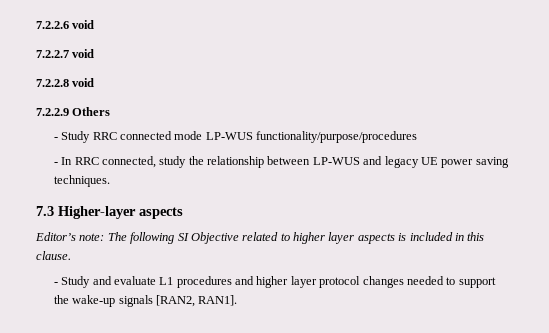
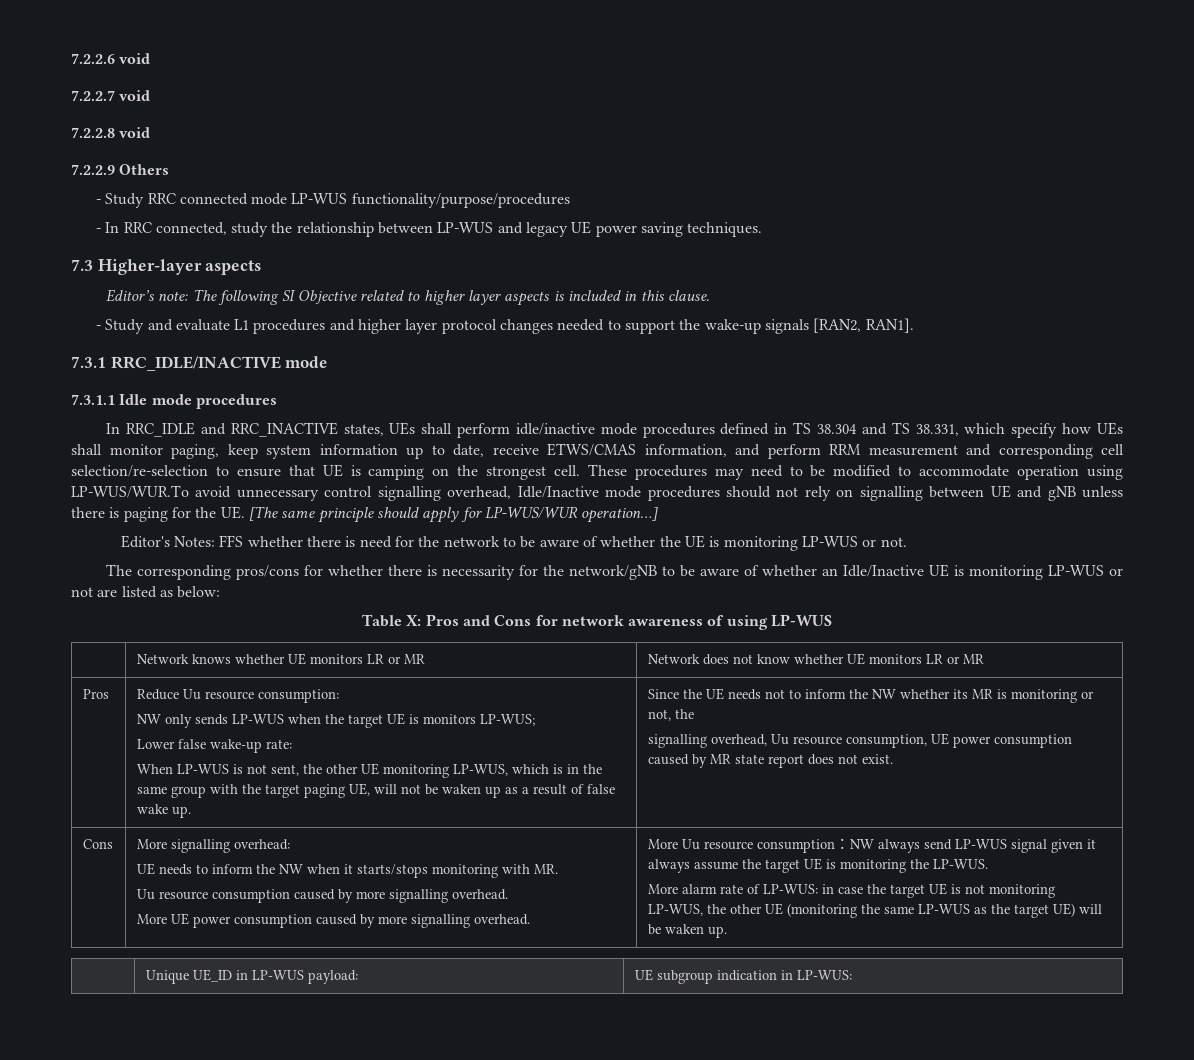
(238, 300) none -> [71,356,328,371] [71,394,277,409] [106,422,1124,438] [71,443,1124,459] [71,464,1124,480] [71,485,1124,501] [71,506,659,523] [120,535,907,551] [106,564,1123,580] [71,586,221,598] [361,614,833,630] [136,653,425,665] [647,653,984,665] [82,689,109,699] [136,689,339,703] [136,713,535,728] [136,739,292,753] [136,763,602,778] [136,783,615,798] [136,804,191,818] [647,688,1094,703] [647,709,694,721] [647,733,1072,748] [647,754,893,768] [82,839,113,849] [136,839,290,853] [136,863,558,878] [136,889,508,903] [136,913,530,928] [647,838,1096,853] [647,858,988,873] [647,883,1055,898] [647,903,1102,918] [647,924,727,938] [145,969,358,984] [634,969,852,984] // 7.3.1 RRC_IDLE/INACTIVE mode // 7.3.1.1 Idle mode procedures // In RRC_IDLE and RRC_INACTIVE states, UEs shall perform idle/inactive mode procedures defined in TS 38.304 and TS 38.331, which specify how UEs shall monitor paging, keep system information up to date, receive ETWS/CMAS information, and perform RRM measurement and corresponding cell selection/re-selection to ensure that UE is camping on the strongest cell. These procedures may need to be modified to accommodate operation using LP-WUS/WUR.To avoid unnecessary control signalling overhead, Idle/Inactive mode procedures should not rely on signalling between UE and gNB unless there is paging for the UE. [The same principle should apply for LP-WUS/WUR operation…] // Editor's Notes: FFS whether there is need for the network to be aware of whether the UE is monitoring LP-WUS or not. // The corresponding pros/cons for whether there is necessarity for the network/gNB to be aware of whether an Idle/Inactive UE is monitoring LP-WUS or not are listed as below: // Table X: Pros and Cons for network awareness of using LP-WUS // | Network knows whether UE monitors LR or MR | Network does not know whether UE monitors LR or MR // Pros | Reduce Uu resource consumption: // NW only sends LP-WUS when the target UE is monitors LP-WUS; // Lower false wake-up rate: // When LP-WUS is not sent, the other UE monitoring LP-WUS, which is in the same group with the target paging UE, will not be waken up as a result of false wake up. | Since the UE needs not to inform the NW whether its MR is monitoring or not, the // signalling overhead, Uu resource consumption, UE power consumption caused by MR state report does not exist. // Cons | More signalling overhead: // UE needs to inform the NW when it starts/stops monitoring with MR. // Uu resource consumption caused by more signalling overhead. // More UE power consumption caused by more signalling overhead. | More Uu resource consumption：NW always send LP-WUS signal given it always assume the target UE is monitoring the LP-WUS. // More alarm rate of LP-WUS: in case the target UE is not monitoring LP-WUS, the other UE (monitoring the same LP-WUS as the target UE) will be waken up. // | Unique UE_ID in LP-WUS payload: | UE subgroup indication in LP-WUS:

